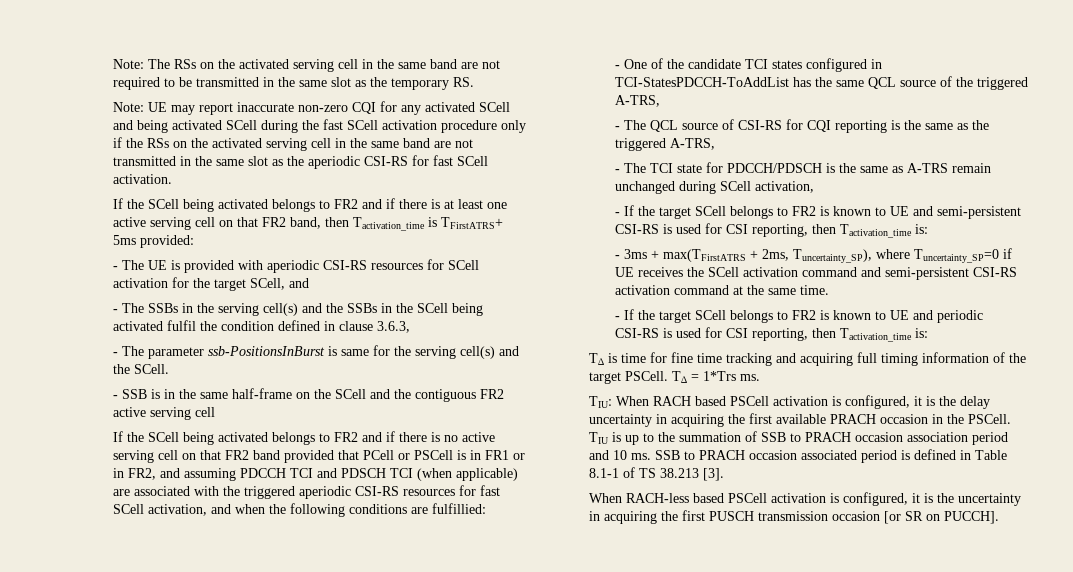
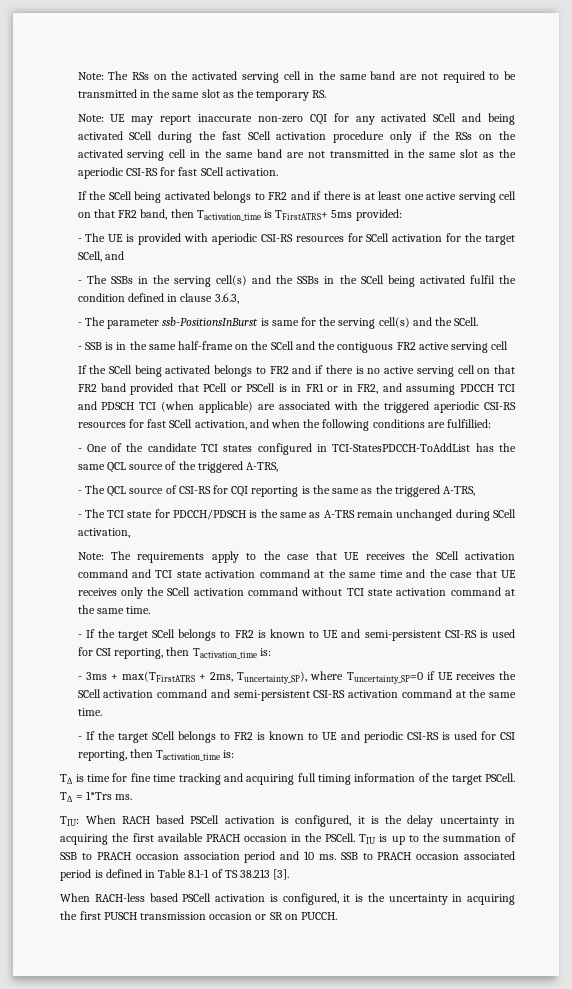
(814, 187) none -> [77,551,515,563] [77,569,516,578] [77,587,515,599] [77,605,151,614] // Note: The requirements apply to the case that UE receives the SCell activation command and TCI state activation command at the same time and the case that UE receives only the SCell activation command without TCI state activation command at the same time.
[884,511,902,524] [or -> [255,914,267,920] or
[944,511,1000,524] PUCCH]. -> [301,912,338,920] PUCCH.

